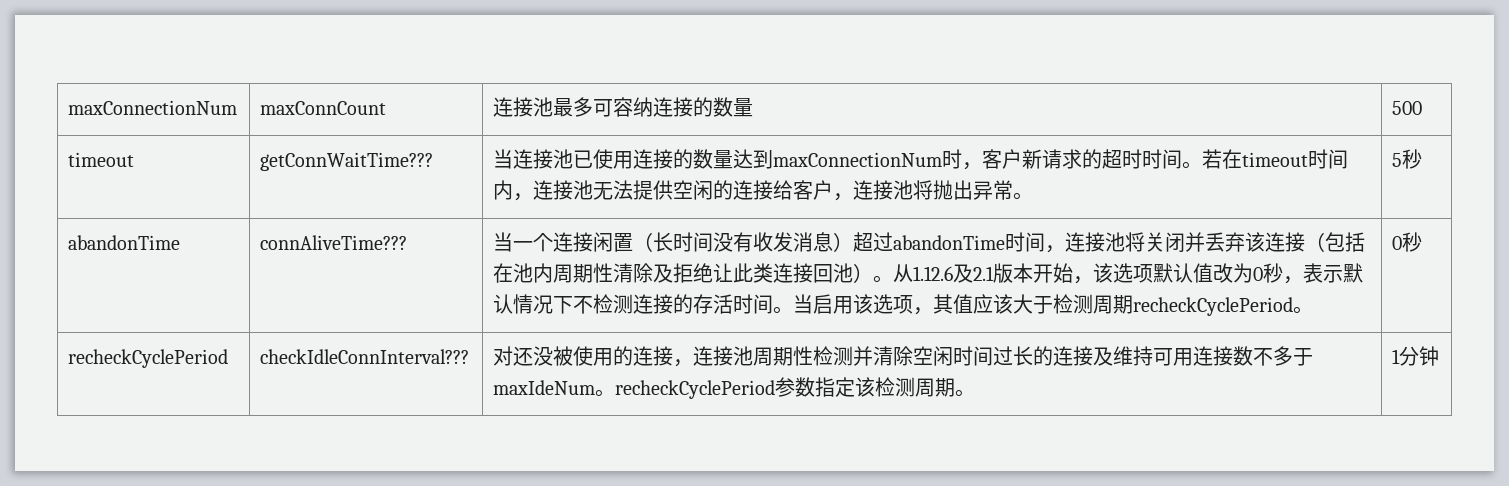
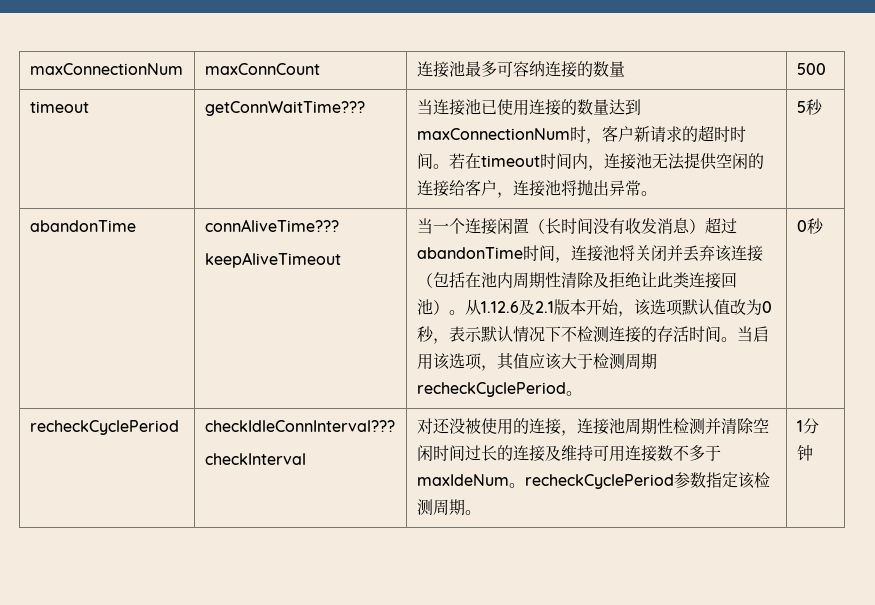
(408, 242) none -> [204,252,341,268] // keepAliveTimeout
(470, 356) none -> [204,453,306,465] // checkInterval

